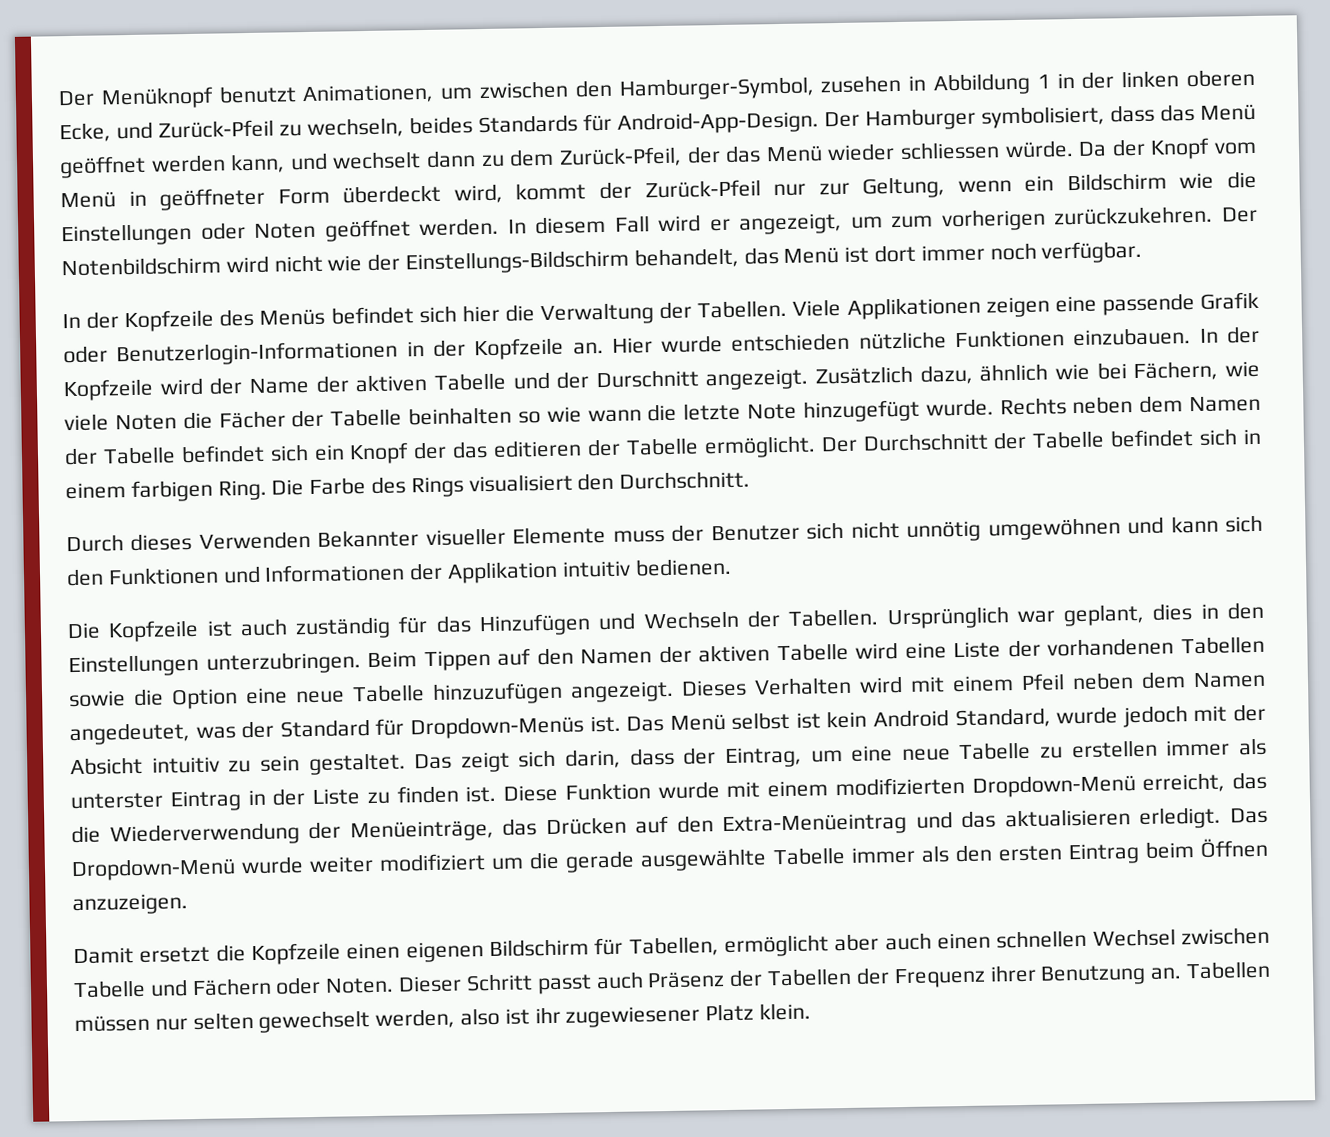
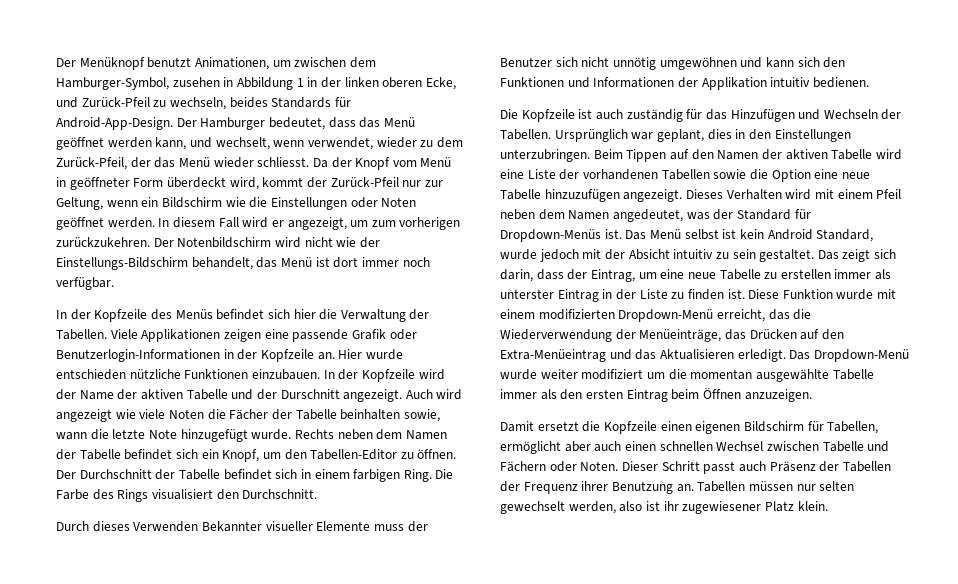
[574,79,613,98] den -> [349,57,376,68] dem
[981,105,1105,129] symbolisiert, -> [268,117,325,130] bedeutet,
[332,150,477,170] wechselt dann -> [215,137,417,150] wechselt, wenn verwendet, wieder
[899,140,1074,160] schliessen würde. -> [257,157,310,167] schliesst.
[815,360,1219,385] Zusätzlich dazu, ähnlich wie bei Fächern, -> [405,389,463,400] [56,409,112,422] Auch wird angezeigt
[517,406,582,424] so wie -> [403,409,440,422] sowie,
[349,435,816,465] Knopf der das editieren der Tabelle ermöglicht. -> [222,449,457,462] Knopf, um den Tabellen-Editor zu öffnen.
[1004,808,1131,828] aktualisieren -> [659,349,734,360] Aktualisieren
[565,850,636,873] gerade -> [690,369,753,380] momentan

